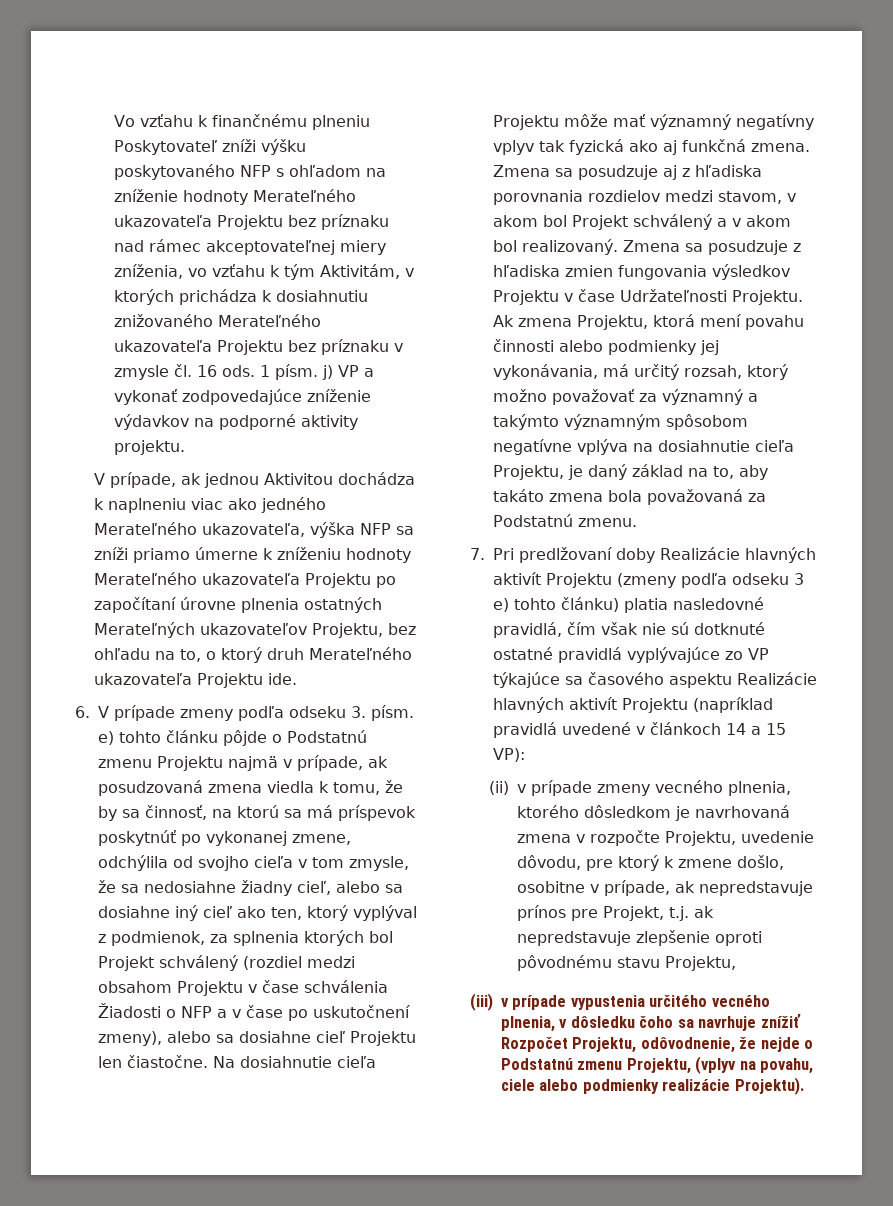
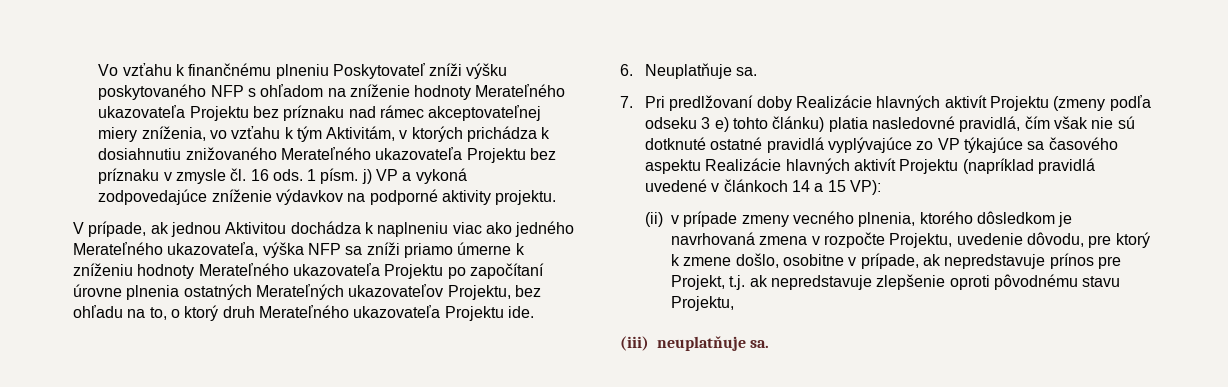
[113,389,177,405] vykonať -> [415,168,467,184] vykoná
[98,705,414,721] [98,730,367,746] [98,755,388,771] [98,780,403,796] [98,805,416,821] [98,830,351,846] [98,855,409,871] [98,880,403,896] [98,905,417,921] [98,930,393,946] [98,955,355,971] [98,980,388,996] [98,1003,410,1021] [98,1031,416,1046] [98,1055,376,1068] [493,114,814,130] [493,139,810,155] [493,165,762,180] [493,190,796,205] [493,214,791,230] [493,239,801,255] [493,264,790,280] [493,289,803,305] [493,314,804,330] [493,339,719,355] [493,364,788,380] [493,389,758,405] [493,414,748,430] [493,439,794,455] [493,464,768,480] [493,489,766,505] [493,514,637,527] V prípade zmeny podľa odseku 3. písm. e) tohto článku pôjde o Podstatnú zmenu Projektu najmä v prípade, ak posudzovaná zmena viedla k tomu, že by sa činnosť, na ktorú sa má príspevok poskytnúť po vykonanej zmene, odchýlila od svojho cieľa v tom zmysle, že sa nedosiahne žiadny cieľ, alebo sa dosiahne iný cieľ ako ten, ktorý vyplýval z podmienok, za splnenia ktorých bol Projekt schválený (rozdiel medzi obsahom Projektu v čase schválenia Žiadosti o NFP a v čase po uskutočnení zmeny), alebo sa dosiahne cieľ Projektu len čiastočne. Na dosiahnutie cieľa Projektu môže mať významný negatívny vplyv tak fyzická ako aj funkčná zmena. Zmena sa posudzuje aj z hľadiska porovnania rozdielov medzi stavom, v akom bol Projekt schválený a v akom bol realizovaný. Zmena sa posudzuje z hľadiska zmien fungovania výsledkov Projektu v čase Udržateľnosti Projektu. Ak zmena Projektu, ktorá mení povahu činnosti alebo podmienky jej vykonávania, má určitý rozsah, ktorý možno považovať za významný a takýmto významným spôsobom negatívne vplýva na dosiahnutie cieľa Projektu, je daný základ na to, aby takáto zmena bola považovaná za Podstatnú zmenu. -> [645,63,758,79] Neuplatňuje sa.
[501,994,770,1010] [501,1014,801,1032] [501,1036,814,1053] [501,1056,814,1074] [501,1077,804,1095] v prípade vypustenia určitého vecného plnenia, v dôsledku čoho sa navrhuje znížiť Rozpočet Projektu, odôvodnenie, že nejde o Podstatnú zmenu Projektu, (vplyv na povahu, ciele alebo podmienky realizácie Projektu). -> [657,336,770,351] neuplatňuje sa.

